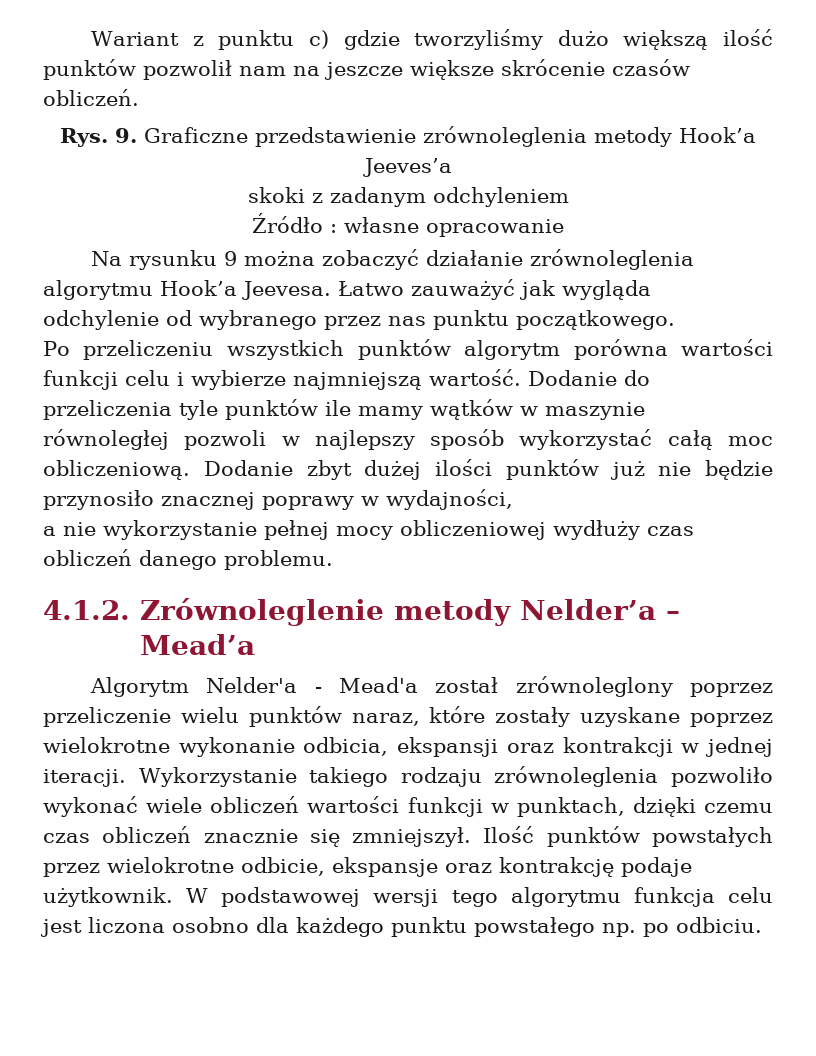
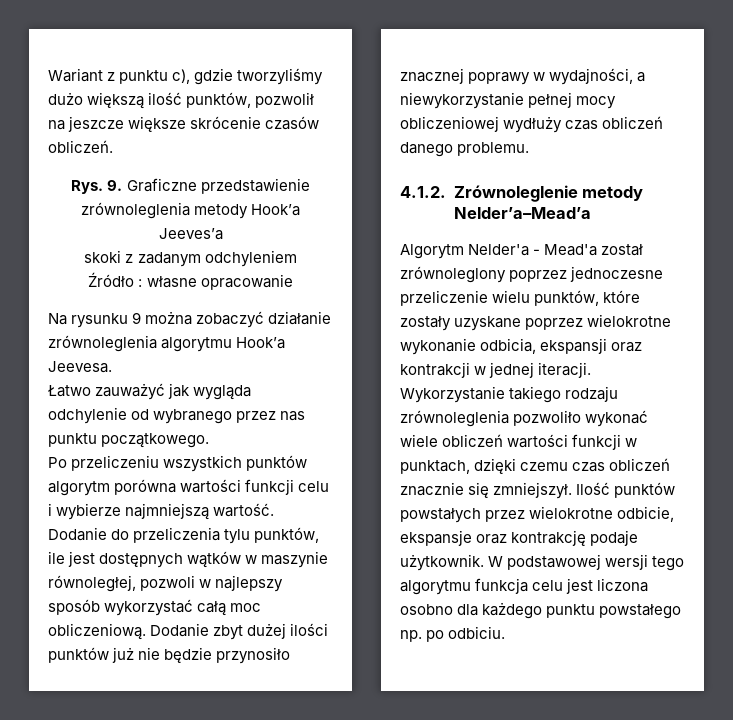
[308,30,329,49] c) -> [172,69,191,84] c),
[43,59,286,80] punktów pozwolił nam -> [186,92,315,108] punktów, pozwolił
(331, 290) none -> (112, 367) //
[179,399,423,420] tyle punktów ile mamy -> [224,527,320,544] [48,551,184,568] tylu punktów, ile jest dostępnych
[43,429,169,450] równoległej -> [48,575,136,592] równoległej,
[43,520,257,540] // a nie wykorzystanie -> [637,72,646,82] [400,92,524,109] a niewykorzystanie
[520,599,681,620] [140,634,256,655] Nelder’a – Mead’a -> [453,207,591,219] Nelder’a–Mead’a
(773, 690) none -> [570,266,664,282] jednoczesne
[248,706,420,727] punktów naraz, -> [534,290,600,306] punktów,

